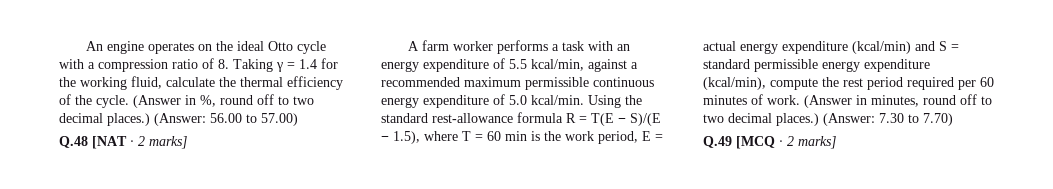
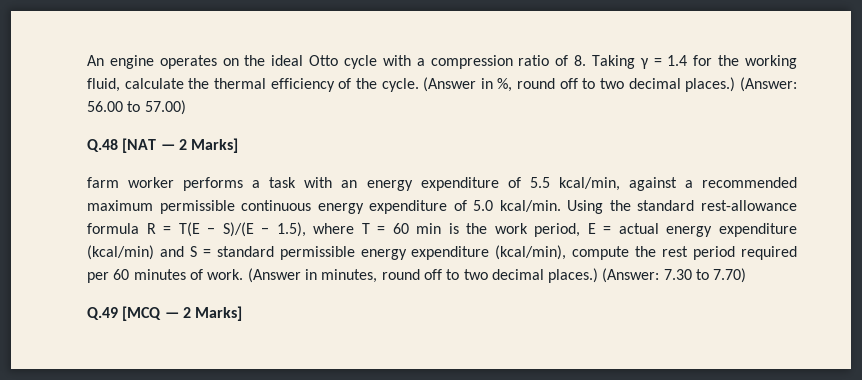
[130,136,187,149] [408,41,420,51] · 2 marks] // A -> [160,138,239,153] — 2 Marks] //
[779,136,836,149] · 2 marks] -> [164,306,243,321] — 2 Marks]

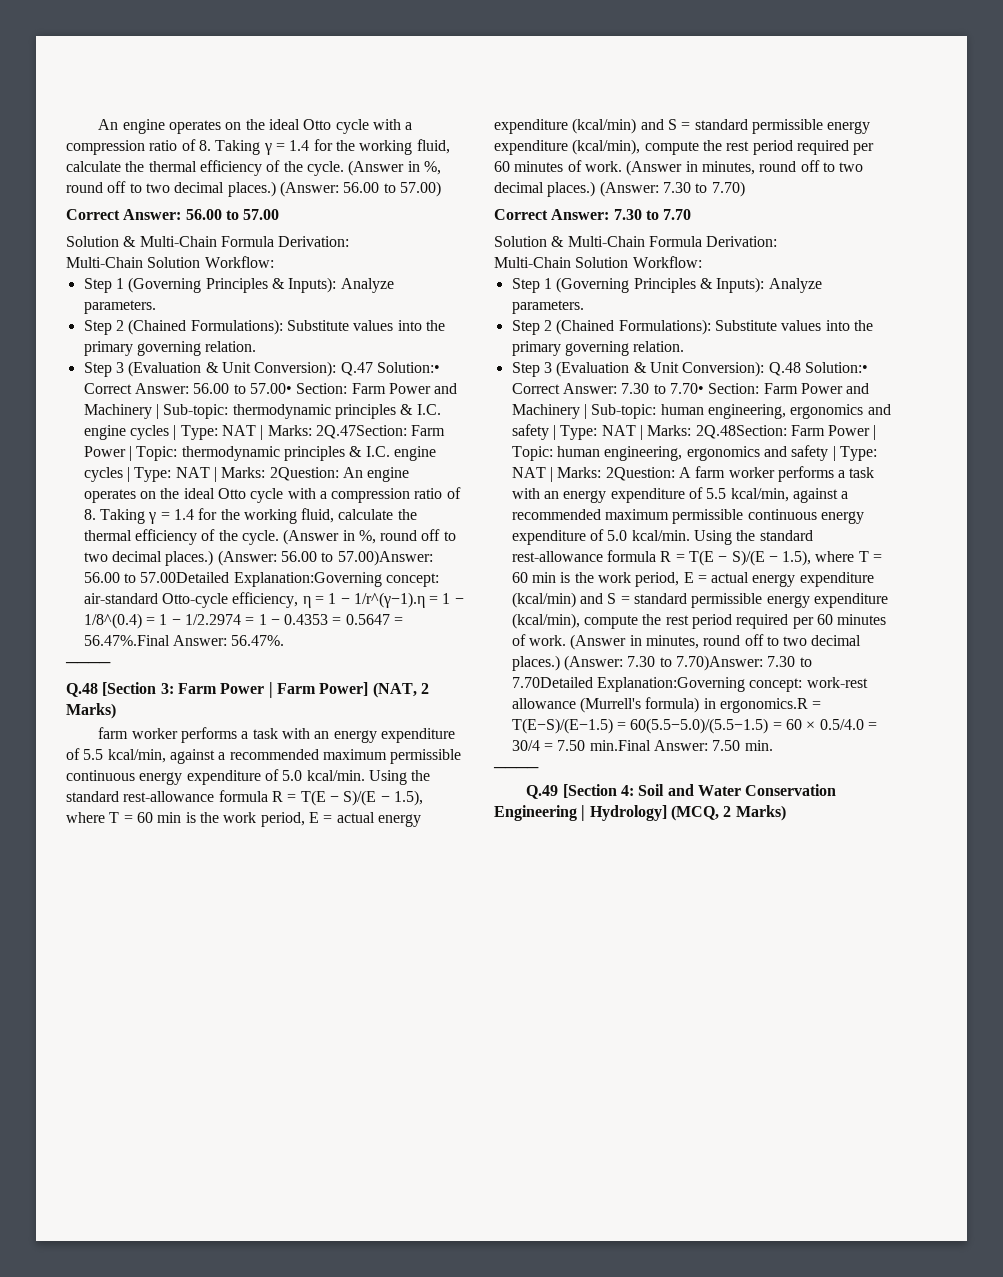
[87,138,239,153] Q.48 [NAT — 2 Marks] -> [66,209,280,220] [66,236,350,247] [66,256,274,268] [83,277,394,293] [83,300,156,314] [83,319,445,335] [83,341,257,356] [83,361,440,377] [83,383,458,394] [83,404,441,419] [83,425,446,440] [83,446,436,461] [83,467,410,482] [83,487,461,503] [83,508,417,524] [83,529,456,545] [83,550,433,566] [83,572,439,587] [83,592,464,608] [83,613,404,629] [83,635,285,646] [65,662,111,667] [66,682,429,698] [66,703,116,719] Correct Answer: 56.00 to 57.00 // Solution & Multi-Chain Formula Derivation: // Multi-Chain Solution Workflow: // Step 1 (Governing Principles & Inputs): Analyze parameters. // Step 2 (Chained Formulations): Substitute values into the primary governing relation. // Step 3 (Evaluation & Unit Conversion): Q.47 Solution:• Correct Answer: 56.00 to 57.00• Section: Farm Power and Machinery | Sub-topic: thermodynamic principles & I.C. engine cycles | Type: NAT | Marks: 2Q.47Section: Farm Power | Topic: thermodynamic principles & I.C. engine cycles | Type: NAT | Marks: 2Question: An engine operates on the ideal Otto cycle with a compression ratio of 8. Taking γ = 1.4 for the working fluid, calculate the thermal efficiency of the cycle. (Answer in %, round off to two decimal places.) (Answer: 56.00 to 57.00)Answer: 56.00 to 57.00Detailed Explanation:Governing concept: air-standard Otto-cycle efficiency, η = 1 − 1/r^(γ−1).η = 1 − 1/8^(0.4) = 1 − 1/2.2974 = 1 − 0.4353 = 0.5647 = 56.47%.Final Answer: 56.47%. // ──── // Q.48 [Section 3: Farm Power | Farm Power] (NAT, 2 Marks)
[87,306,243,321] Q.49 [MCQ — 2 Marks] -> [494,209,692,220] [494,236,778,247] [494,256,702,268] [511,277,822,293] [511,300,584,314] [511,319,873,335] [511,341,685,356] [511,361,868,377] [511,383,870,394] [511,404,891,419] [511,424,877,440] [511,445,877,461] [511,466,875,482] [511,487,849,503] [511,509,864,524] [511,529,813,545] [511,550,883,566] [511,572,874,587] [511,592,888,608] [511,613,887,629] [511,634,862,650] [511,655,812,671] [511,677,868,692] [511,697,822,713] [511,718,877,734] [511,740,773,751] [493,767,539,772] [526,784,837,799] [494,805,786,821] Correct Answer: 7.30 to 7.70 // Solution & Multi-Chain Formula Derivation: // Multi-Chain Solution Workflow: // Step 1 (Governing Principles & Inputs): Analyze parameters. // Step 2 (Chained Formulations): Substitute values into the primary governing relation. // Step 3 (Evaluation & Unit Conversion): Q.48 Solution:• Correct Answer: 7.30 to 7.70• Section: Farm Power and Machinery | Sub-topic: human engineering, ergonomics and safety | Type: NAT | Marks: 2Q.48Section: Farm Power | Topic: human engineering, ergonomics and safety | Type: NAT | Marks: 2Question: A farm worker performs a task with an energy expenditure of 5.5 kcal/min, against a recommended maximum permissible continuous energy expenditure of 5.0 kcal/min. Using the standard rest-allowance formula R = T(E − S)/(E − 1.5), where T = 60 min is the work period, E = actual energy expenditure (kcal/min) and S = standard permissible energy expenditure (kcal/min), compute the rest period required per 60 minutes of work. (Answer in minutes, round off to two decimal places.) (Answer: 7.30 to 7.70)Answer: 7.30 to 7.70Detailed Explanation:Governing concept: work-rest allowance (Murrell's formula) in ergonomics.R = T(E−S)/(E−1.5) = 60(5.5−5.0)/(5.5−1.5) = 60 × 0.5/4.0 = 30/4 = 7.50 min.Final Answer: 7.50 min. // ──── // Q.49 [Section 4: Soil and Water Conservation Engineering | Hydrology] (MCQ, 2 Marks)

